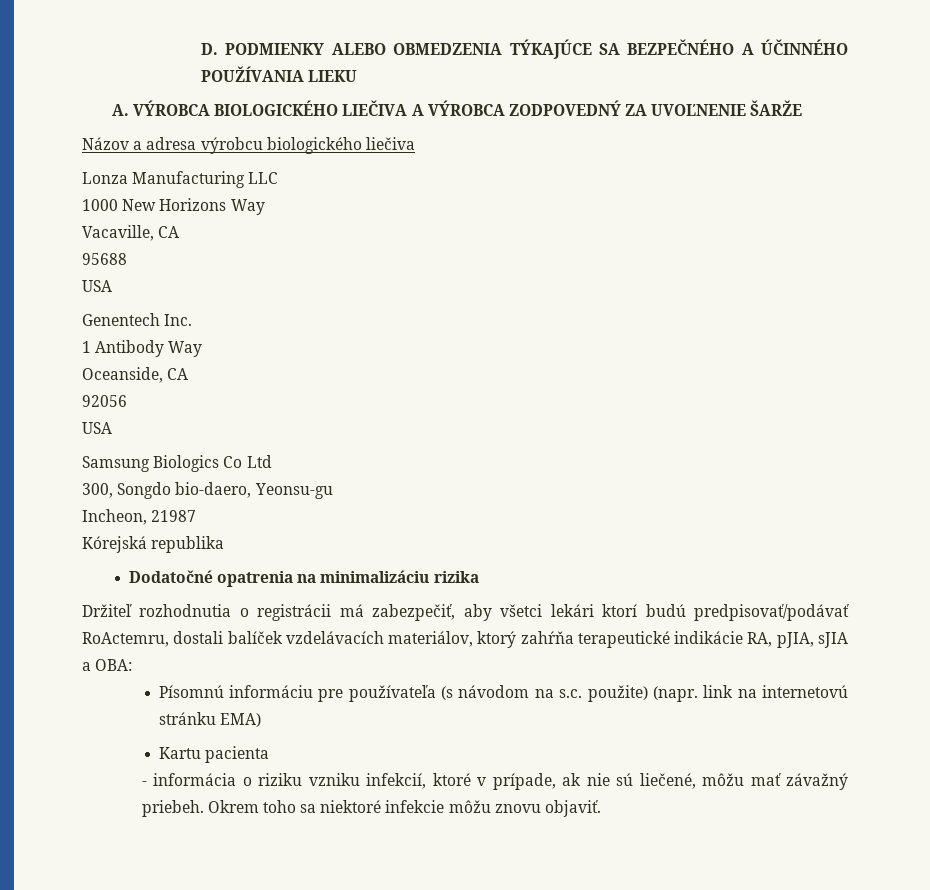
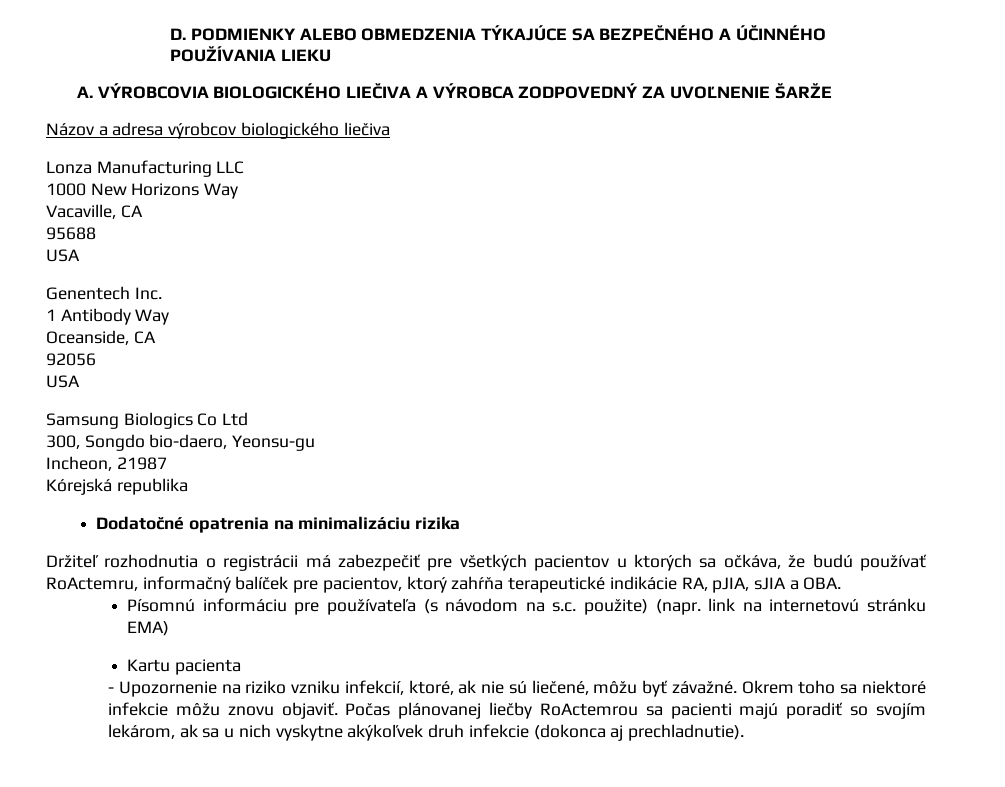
[132,100,210,116] VÝROBCA -> [97,83,209,99] VÝROBCOVIA
[200,137,263,154] výrobcu -> [168,122,237,139] výrobcov
[372,604,849,621] [82,631,474,647] zabezpečiť, aby všetci lekári ktorí budú predpisovať/podávať RoActemru, dostali balíček vzdelávacích materiálov, -> [338,554,927,571] [46,576,402,593] zabezpečiť pre všetkých pacientov u ktorých sa očkáva, že budú používať RoActemru, informačný balíček pre pacientov,
[95,659,133,671] OBA: -> [803,577,842,590] OBA.
[153,773,556,790] informácia o riziku vzniku infekcií, ktoré v prípade, -> [118,680,454,697] Upozornenie na riziko vzniku infekcií, ktoré,
[750,773,849,790] [141,800,204,817] mať závažný priebeh. -> [642,680,737,697] byť závažné.
(602, 808) none -> [345,702,926,719] [108,724,745,741] Počas plánovanej liečby RoActemrou sa pacienti majú poradiť so svojím lekárom, ak sa u nich vyskytne akýkoľvek druh infekcie (dokonca aj prechladnutie).

